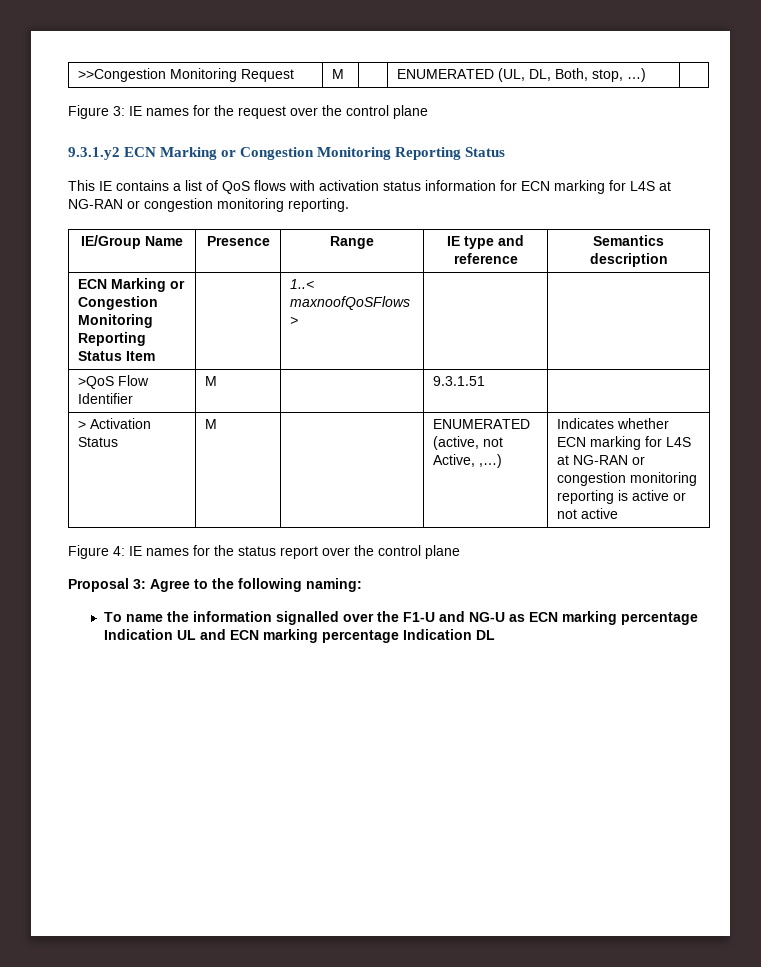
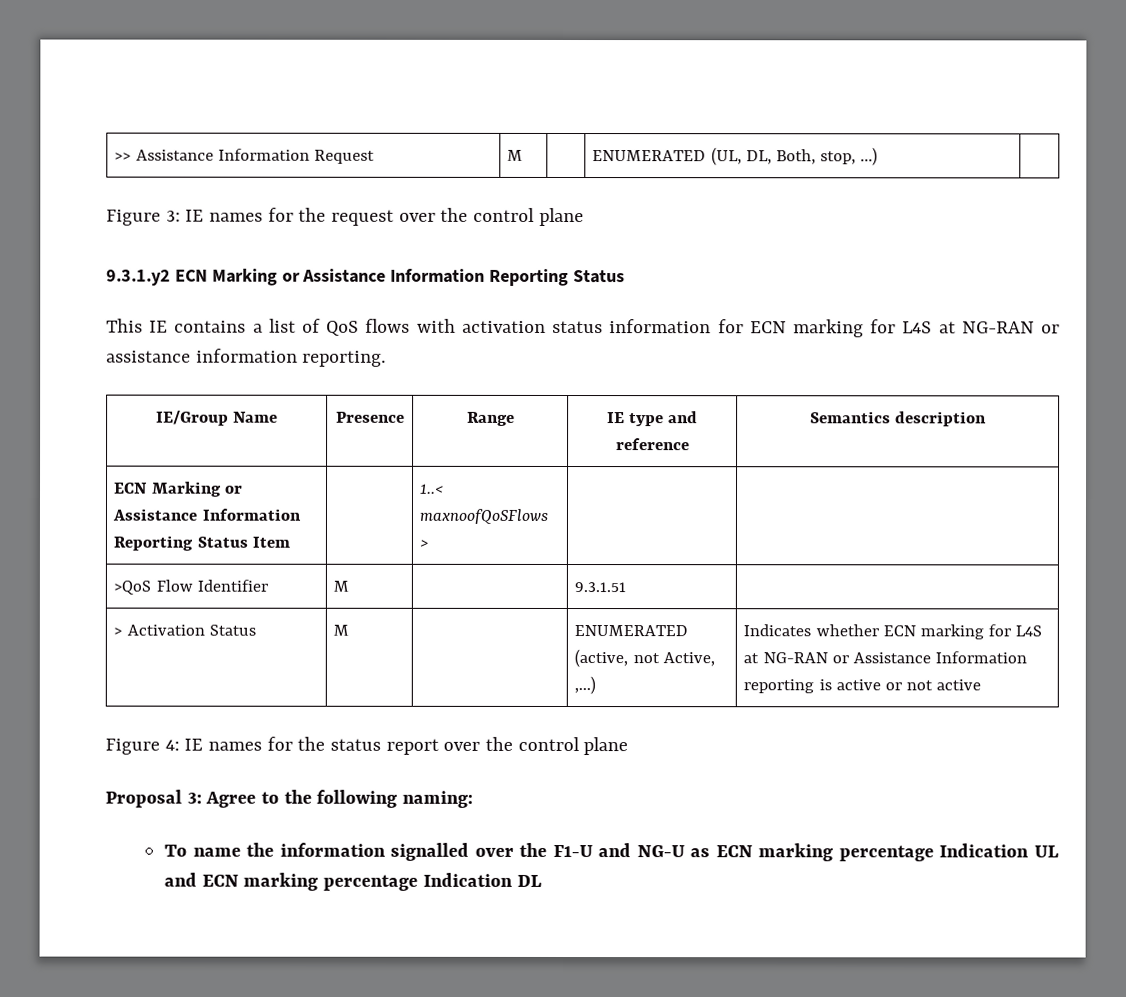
[78,68,238,82] >>Congestion Monitoring -> [114,148,310,161] >> Assistance Information
[240,147,392,160] Congestion Monitoring -> [302,268,486,283] Assistance Information
[144,198,284,212] congestion monitoring -> [106,348,298,363] assistance information
[78,296,159,310] [78,314,154,328] Congestion Monitoring -> [112,508,301,521] Assistance Information
[557,472,698,486] congestion monitoring -> [852,651,1027,664] Assistance Information

